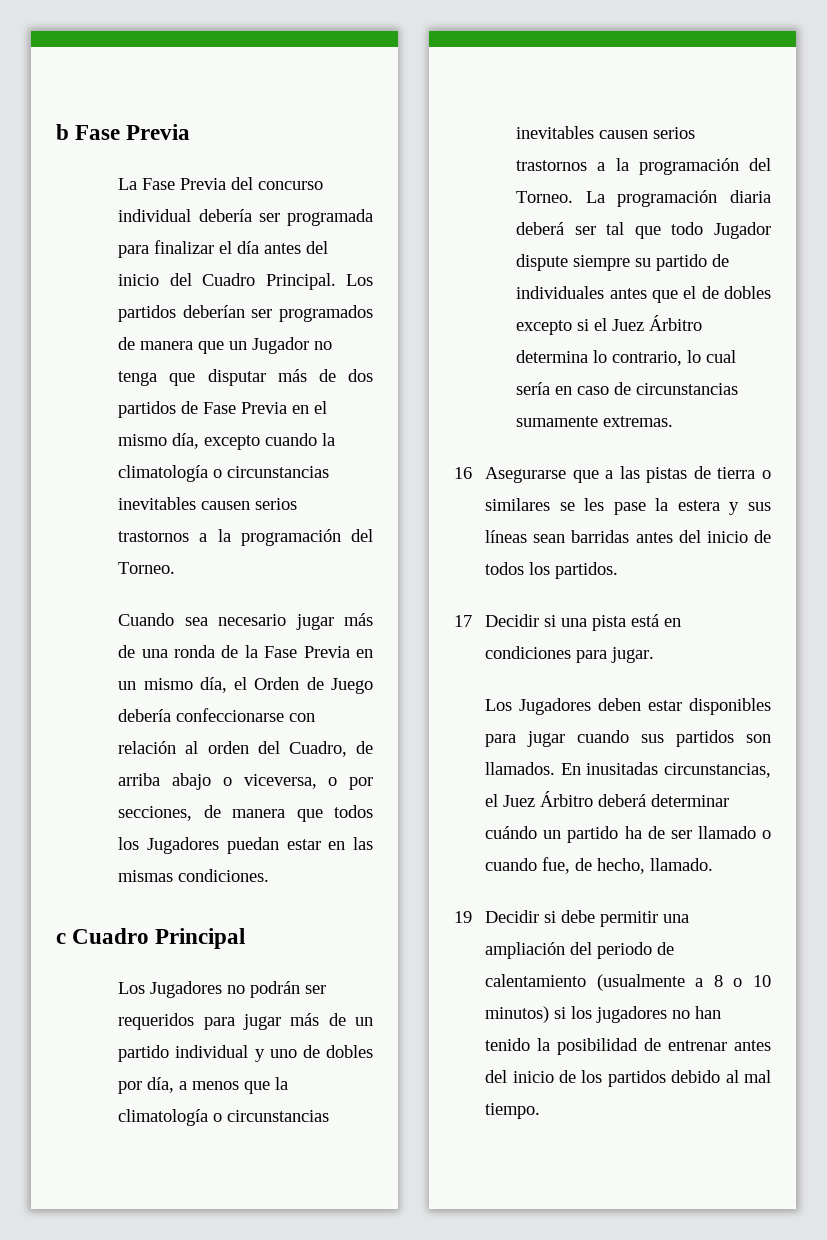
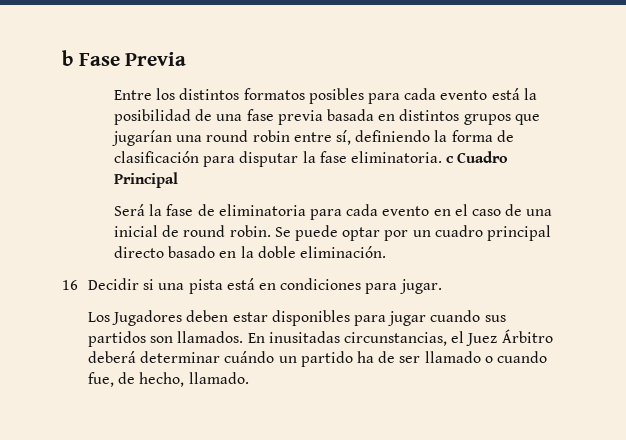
[118,177,324,190] [118,209,373,226] [118,240,329,258] [118,273,374,290] [118,305,373,322] [118,337,333,354] [118,369,373,386] [118,401,328,418] [118,433,336,450] [118,465,330,482] [118,497,298,510] [118,529,374,546] [118,562,176,574] [118,613,374,630] [118,645,373,658] [118,677,373,694] [118,708,316,722] [118,741,373,757] [118,773,373,790] [118,805,374,822] [118,837,373,854] [118,869,270,882] [56,928,246,949] [118,981,327,998] [118,1013,374,1030] [118,1045,373,1062] [118,1077,289,1094] [118,1109,330,1126] [516,126,696,139] [516,158,771,175] [516,190,771,207] [516,222,771,239] [516,254,730,271] [516,286,771,303] [516,315,703,335] [516,350,737,366] [516,382,739,395] [516,416,674,427] [454,466,771,483] [485,498,771,515] [485,530,771,543] [485,562,619,579] [454,615,472,627] La Fase Previa del concurso individual debería ser programada para finalizar el día antes del inicio del Cuadro Principal. Los partidos deberían ser programados de manera que un Jugador no tenga que disputar más de dos partidos de Fase Previa en el mismo día, excepto cuando la climatología o circunstancias inevitables causen serios trastornos a la programación del Torneo. // Cuando sea necesario jugar más de una ronda de la Fase Previa en un mismo día, el Orden de Juego debería confeccionarse con relación al orden del Cuadro, de arriba abajo o viceversa, o por secciones, de manera que todos los Jugadores puedan estar en las mismas condiciones. // c Cuadro Principal // Los Jugadores no podrán ser requeridos para jugar más de un partido individual y uno de dobles por día, a menos que la climatología o circunstancias inevitables causen serios trastornos a la programación del Torneo. La programación diaria deberá ser tal que todo Jugador dispute siempre su partido de individuales antes que el de dobles excepto si el Juez Árbitro determina lo contrario, lo cual sería en caso de circunstancias sumamente extremas. // 16 Asegurarse que a las pistas de tierra o similares se les pase la estera y sus líneas sean barridas antes del inicio de todos los partidos. // 17 -> [114,88,537,104] [114,109,540,125] [112,130,514,146] [114,151,509,167] [114,172,179,188] [114,204,553,220] [114,225,551,241] [114,246,386,258] [62,280,78,290] Entre los distintos formatos posibles para cada evento está la posibilidad de una fase previa basada en distintos grupos que jugarían una round robin entre sí, definiendo la forma de clasificación para disputar la fase eliminatoria. c Cuadro Principal // Será la fase de eliminatoria para cada evento en el caso de una inicial de round robin. Se puede optar por un cuadro principal directo basado en la doble eliminación. // 16
[454,910,690,927] [485,942,675,959] [485,974,771,991] [485,1006,722,1023] [485,1038,771,1055] [485,1070,771,1087] [485,1103,541,1119] // 19 Decidir si debe permitir una ampliación del periodo de calentamiento (usualmente a 8 o 10 minutos) si los jugadores no han tenido la posibilidad de entrenar antes del inicio de los partidos debido al mal tiempo. -> (249, 378) none

